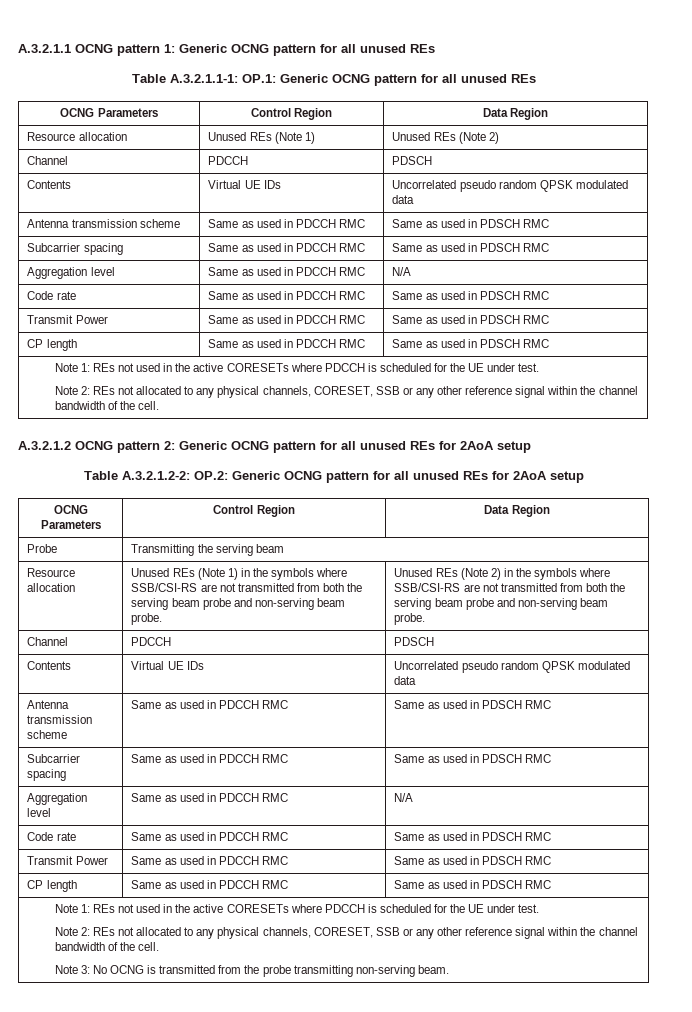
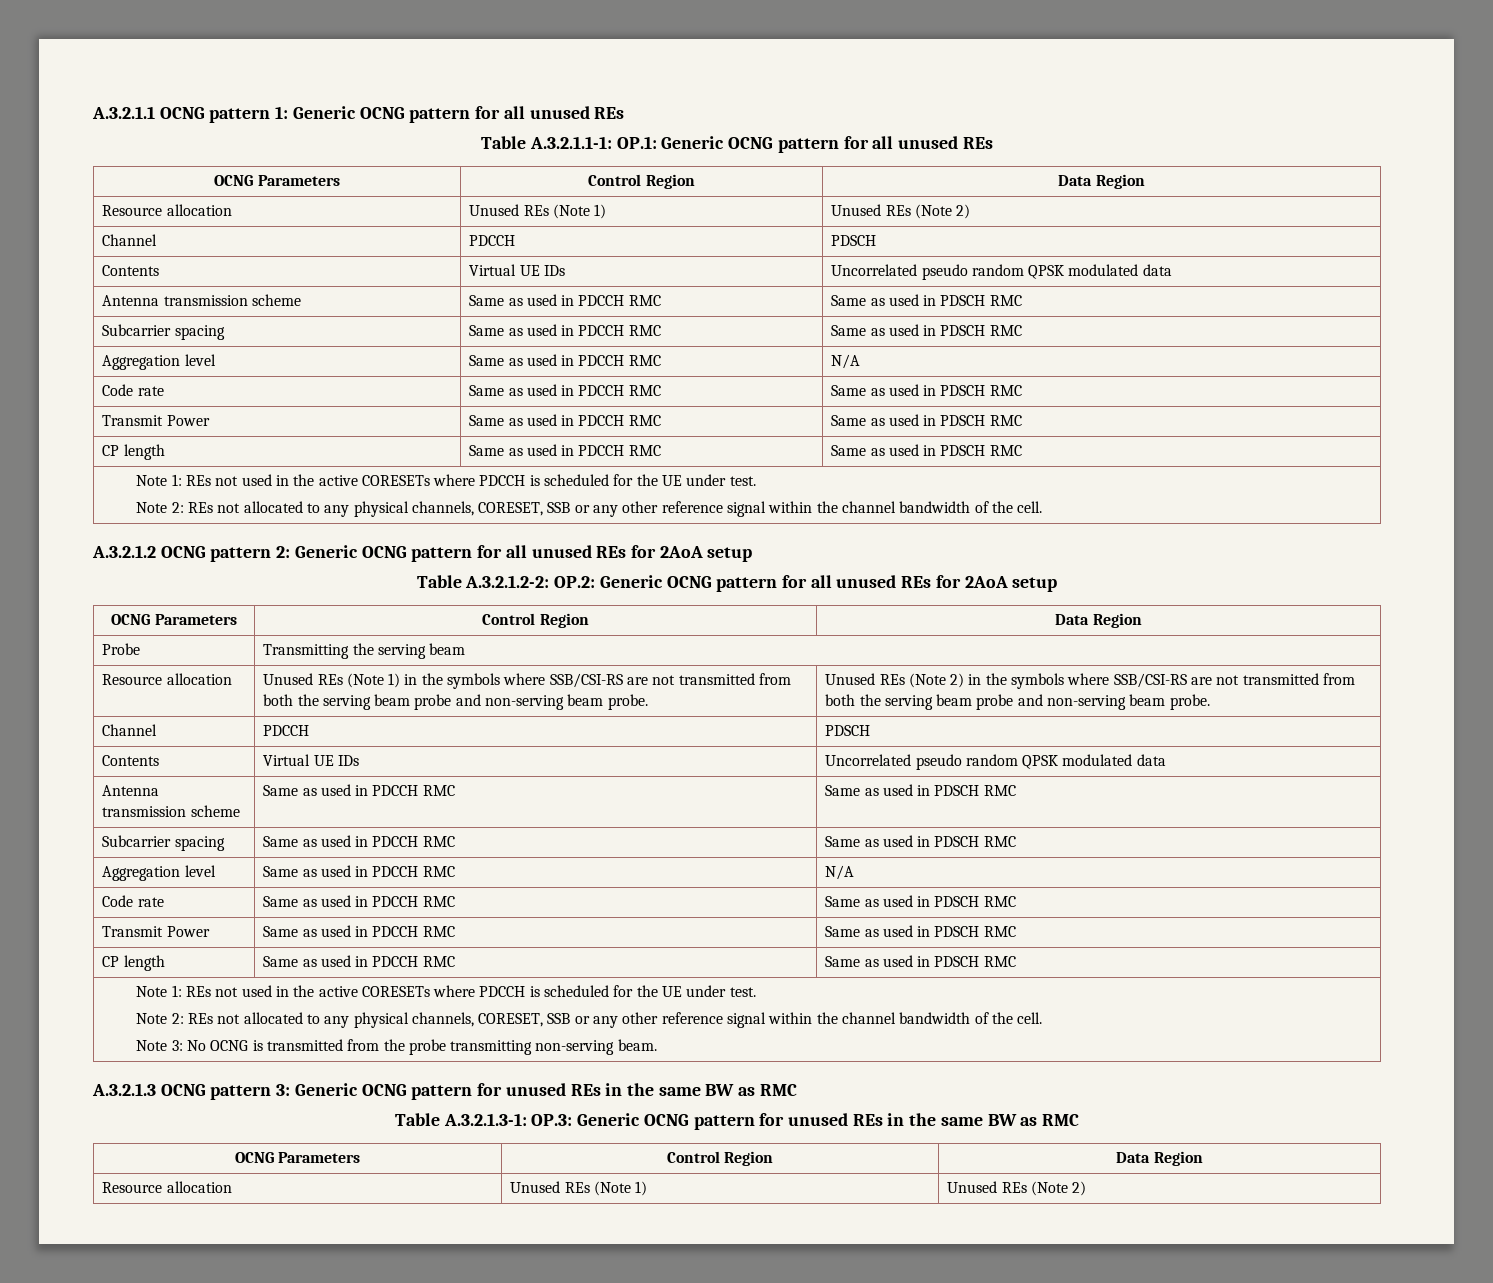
(449, 969) none -> [92,1083,797,1100] [394,1113,1080,1130] [234,1152,361,1163] [666,1151,774,1166] [1116,1151,1203,1166] [102,1181,232,1193] [510,1181,648,1196] [947,1181,1087,1196] // A.3.2.1.3 OCNG pattern 3: Generic OCNG pattern for unused REs in the same BW as RMC // Table A.3.2.1.3-1: OP.3: Generic OCNG pattern for unused REs in the same BW as RMC // OCNG Parameters | Control Region | Data Region // Resource allocation | Unused REs (Note 1) | Unused REs (Note 2)

